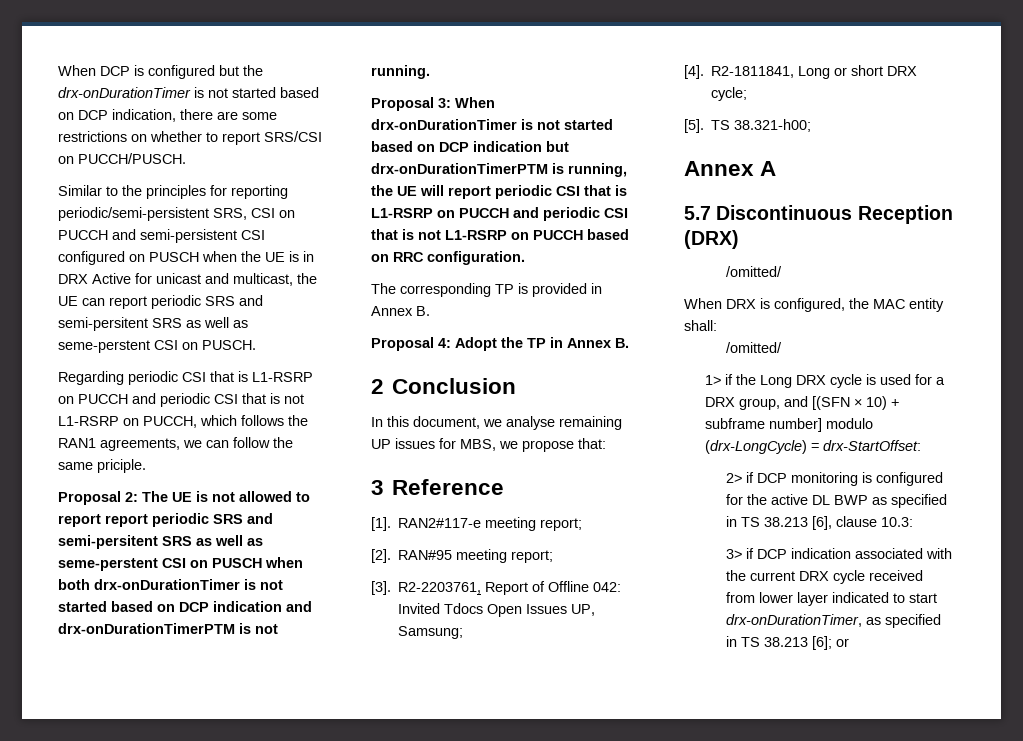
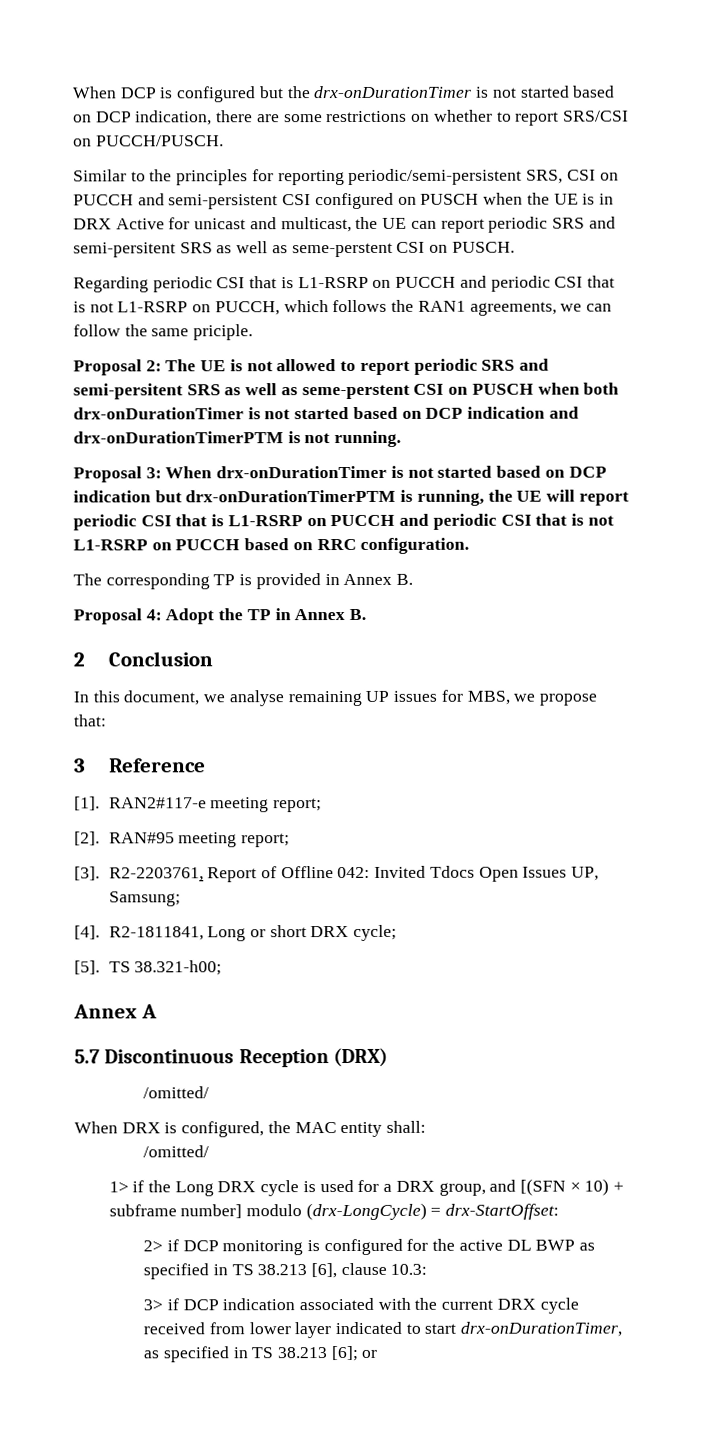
[105,514,148,527] report -> (410, 367) none

